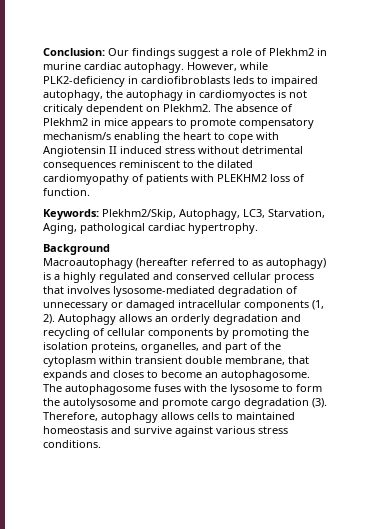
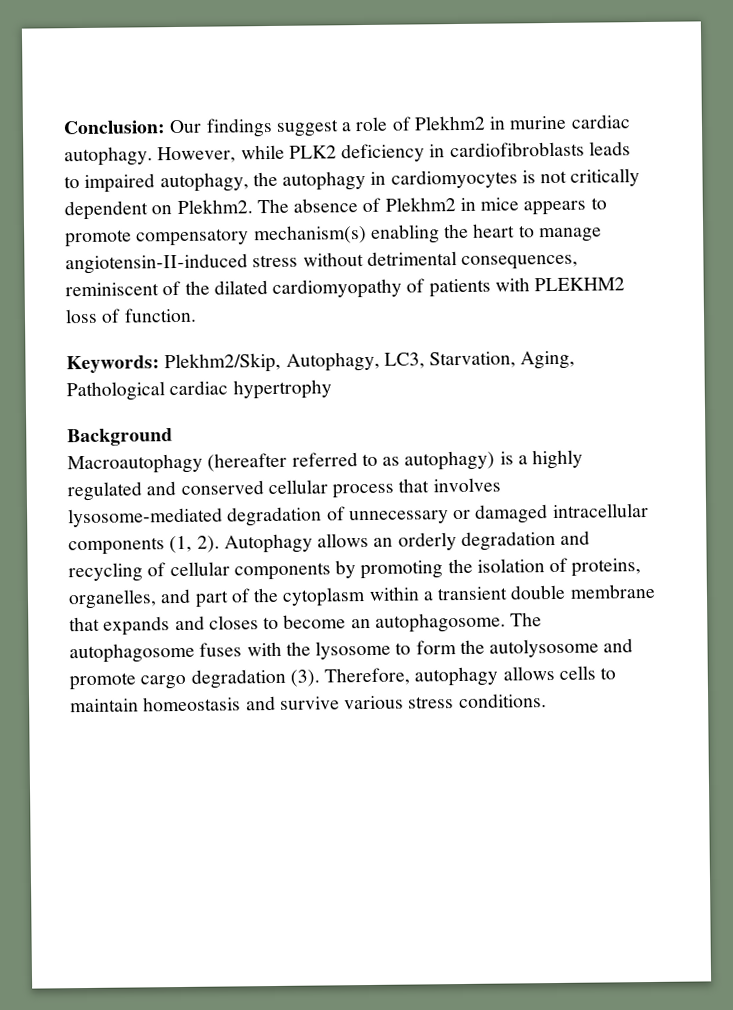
[43,76,125,87] PLK2-deficiency -> [288,143,426,163] PLK2 deficiency
[233,76,254,84] leds -> [588,141,631,156] leads
[199,90,275,101] cardiomyoctes -> [390,169,518,189] cardiomyocytes
[43,104,83,115] criticaly -> [570,168,641,187] critically
[43,132,111,140] mechanism/s -> [253,224,367,245] mechanism(s)
[228,132,279,143] [43,146,303,157] [43,160,194,171] cope with Angiotensin II induced stress without detrimental consequences reminiscent to -> [538,227,602,243] [65,251,579,275] [65,280,182,297] manage angiotensin-II-induced stress without detrimental consequences, reminiscent of
[80,223,258,234] pathological cardiac hypertrophy. -> [66,379,332,402] Pathological cardiac hypertrophy
(88, 346) none -> [549,557,569,573] of
(132, 360) none -> [422,591,434,601] a
[225,356,285,365] membrane, -> [569,583,656,599] membrane
[236,412,295,420] maintained -> [70,698,139,713] maintain
[175,426,213,437] against -> (340, 703) none

